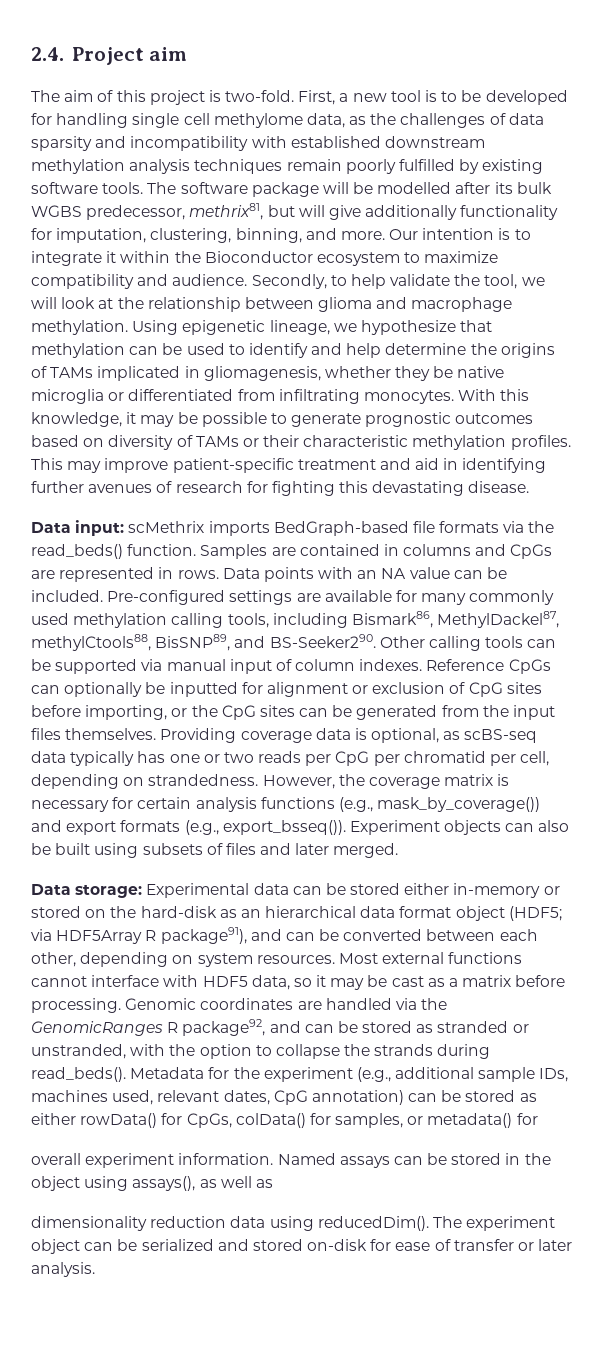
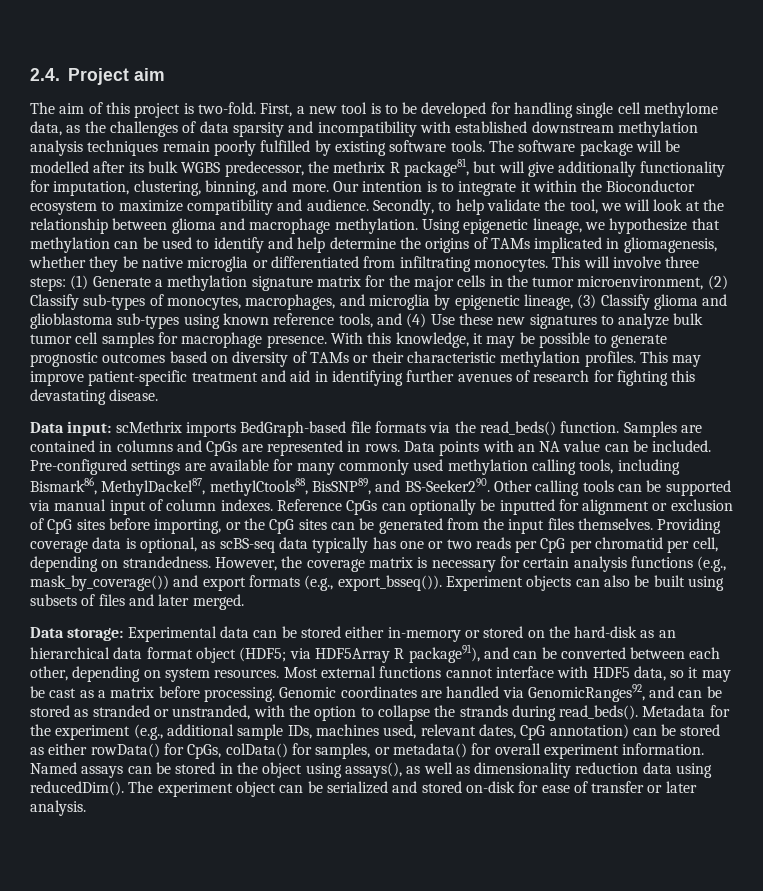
[189,203,264,220] methrix81, -> [307,158,469,177] the methrix R package81,
(454, 397) none -> [552,256,700,268] [30,275,728,291] [30,294,728,310] [30,313,704,329] [30,332,327,348] This will involve three steps: (1) Generate a methylation signature matrix for the major cells in the tumor microenvironment, (2) Classify sub-types of monocytes, macrophages, and microglia by epigenetic lineage, (3) Classify glioma and glioblastoma sub-types using known reference tools, and (4) Use these new signatures to analyze bulk tumor cell samples for macrophage presence.
[421,998,448,1010] [31,1019,266,1036] the GenomicRanges R package92, -> [527,684,645,702] GenomicRanges92,
(538, 1119) // -> (492, 749) none
(273, 1183) // -> (470, 770) none

